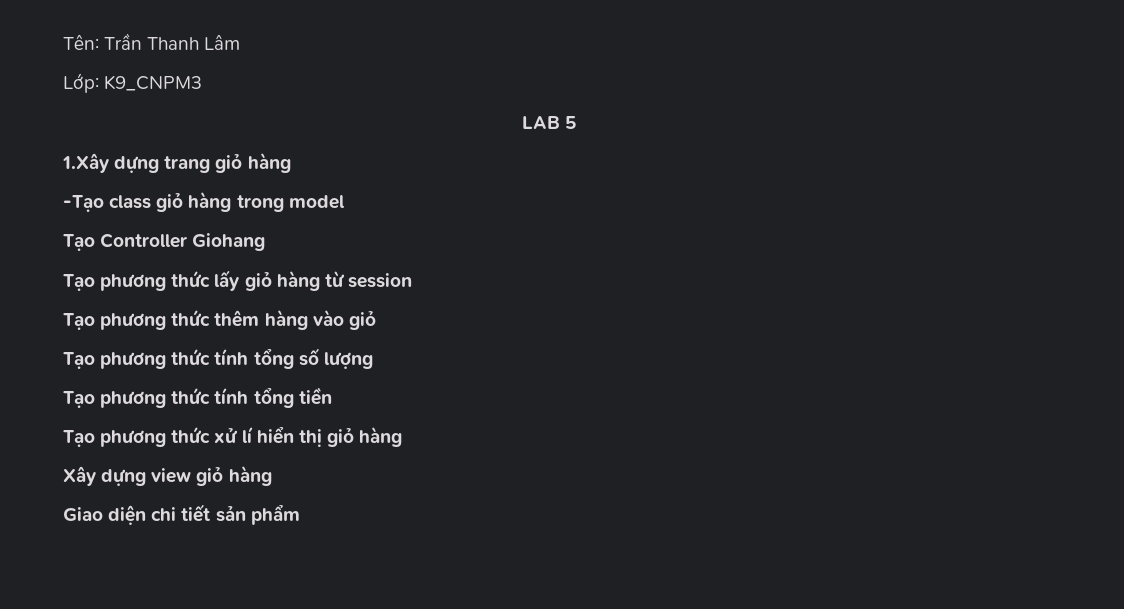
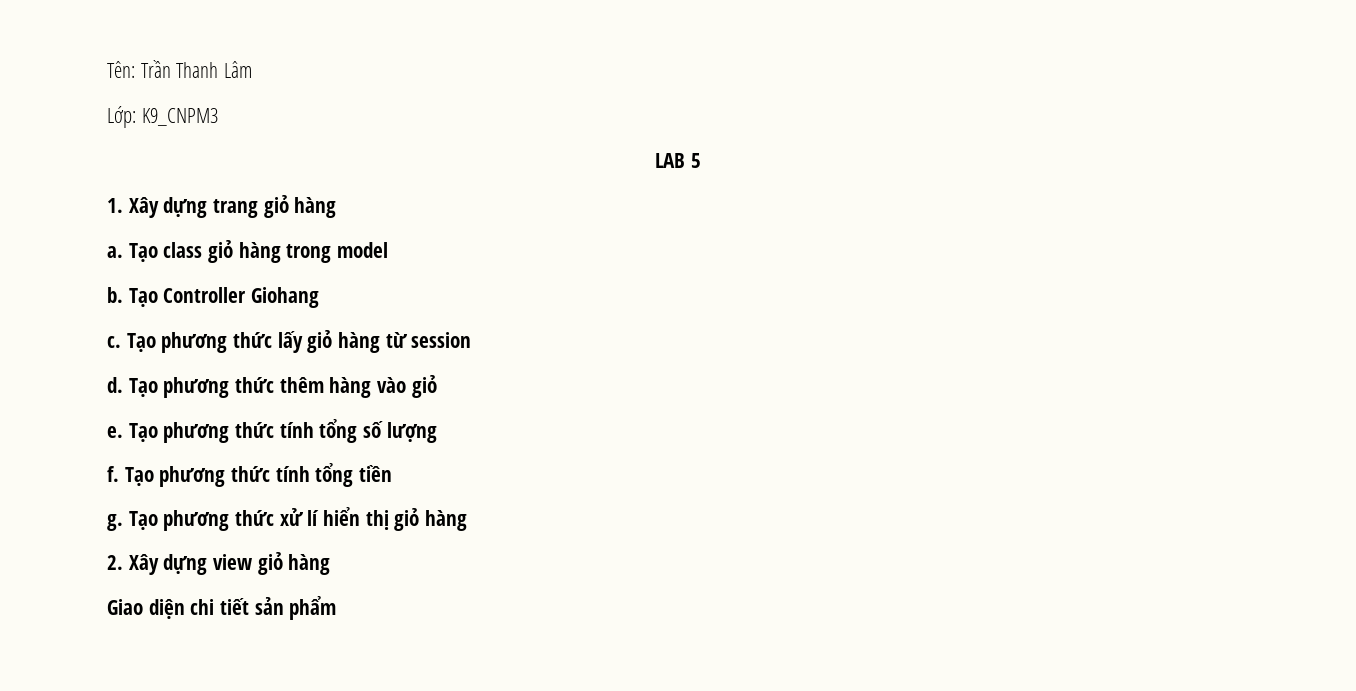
[62,153,109,173] 1.Xây -> [107,197,159,218] 1. Xây
[63,195,104,212] -Tạo -> [107,243,158,262] a. Tạo
(345, 202) none -> [107,287,123,303] b.
(266, 242) none -> [107,336,121,348] c.
(412, 280) none -> [107,377,123,393] d.
(376, 320) none -> [107,426,123,438] e.
(373, 360) none -> [107,466,119,482] f.
(332, 396) none -> [107,514,123,531] g.
(403, 436) none -> [107,555,123,570] 2.

